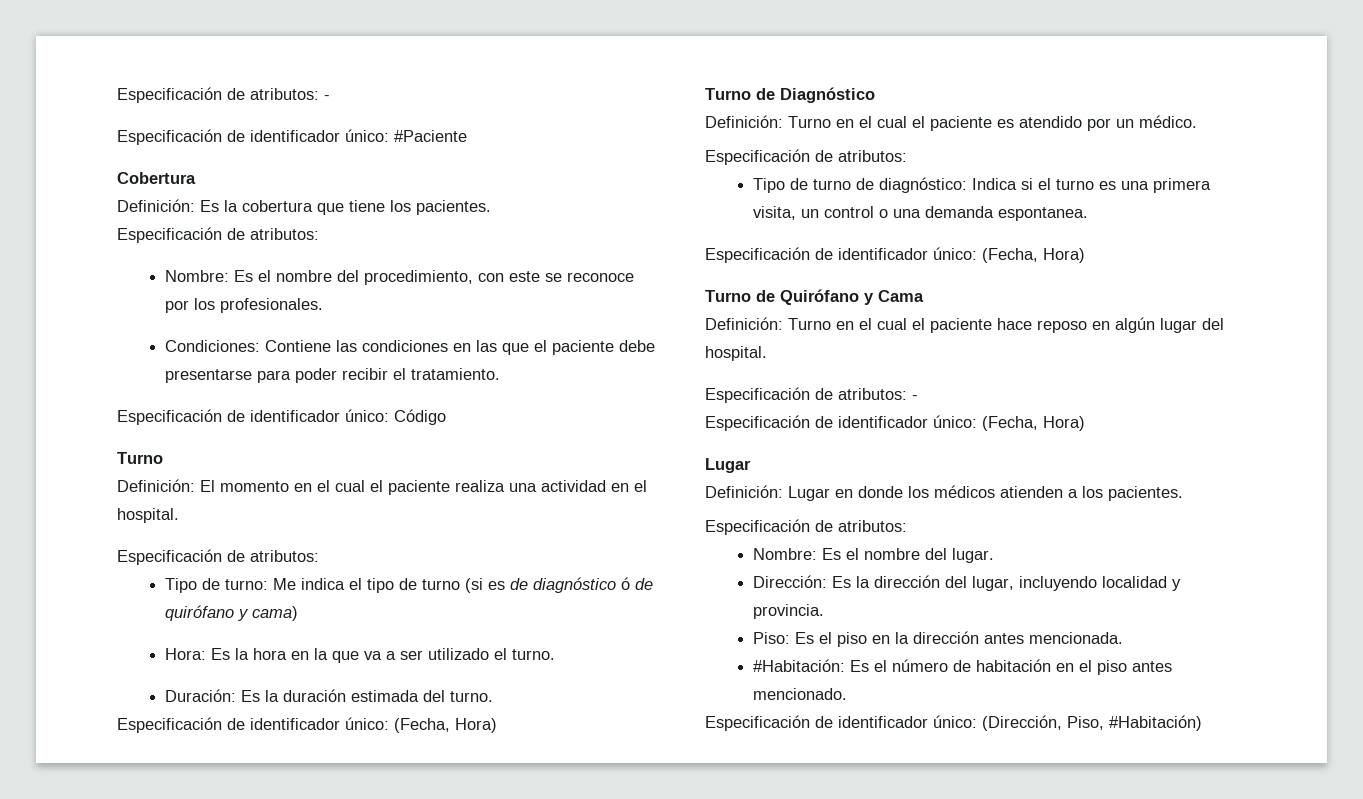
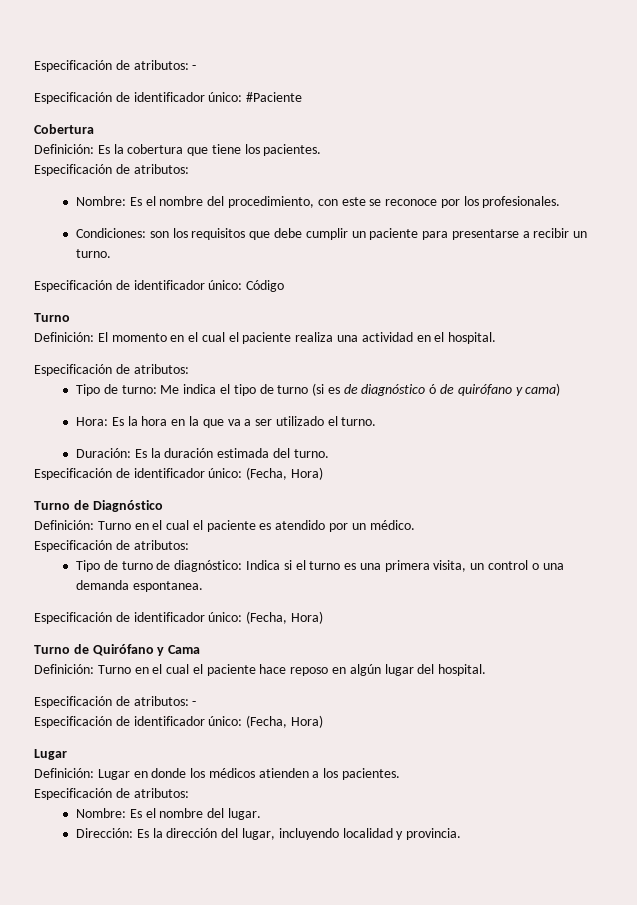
[264,340,655,355] [164,368,500,383] Contiene las condiciones en las que el paciente debe presentarse para poder recibir el tratamiento. -> [149,228,588,240] [76,249,112,258] son los requisitos que debe cumplir un paciente para presentarse a recibir un turno.
[752,631,1123,647] [752,659,1172,675] [752,688,847,700] [705,715,1202,731] // Piso: Es el piso en la dirección antes mencionada. // #Habitación: Es el número de habitación en el piso antes mencionado. // Especificación de identificador único: (Dirección, Piso, #Habitación) -> (462, 834) none

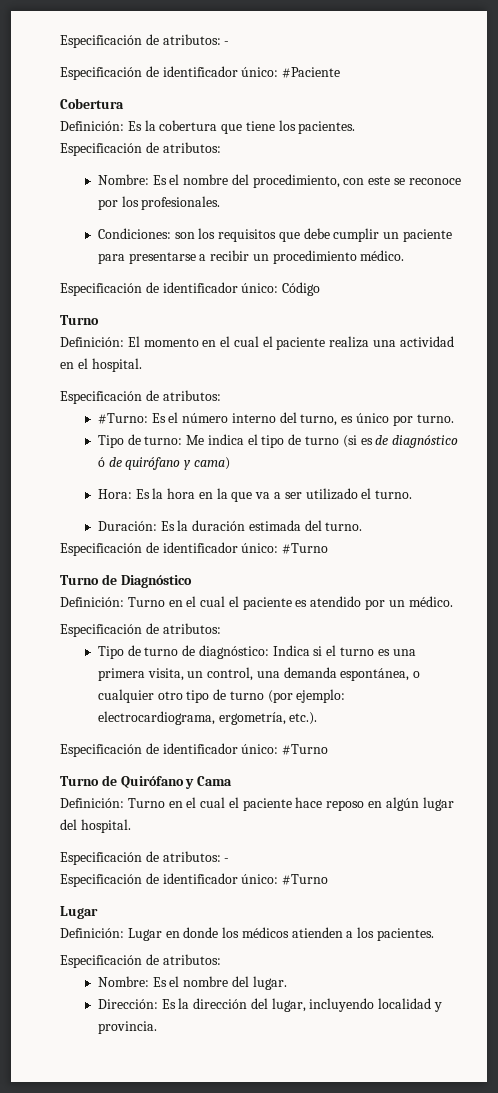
[76,249,112,258] turno. -> [272,250,405,264] procedimiento médico.
(189, 369) none -> [97,412,454,426] // #Turno: Es el número interno del turno, es único por turno.
[246,467,323,480] (Fecha, Hora) -> [282,543,329,554] #Turno
[487,560,564,570] [76,580,203,592] [34,611,323,624] control o una demanda espontanea. // Especificación de identificador único: (Fecha, Hora) -> [207,667,421,681] [97,689,346,703] [97,711,318,725] [60,743,329,757] control, una demanda espontánea, o cualquier otro tipo de turno (por ejemplo: electrocardiograma, ergometría, etc.). // Especificación de identificador único: #Turno
[246,715,323,728] (Fecha, Hora) -> [282,874,329,885] #Turno

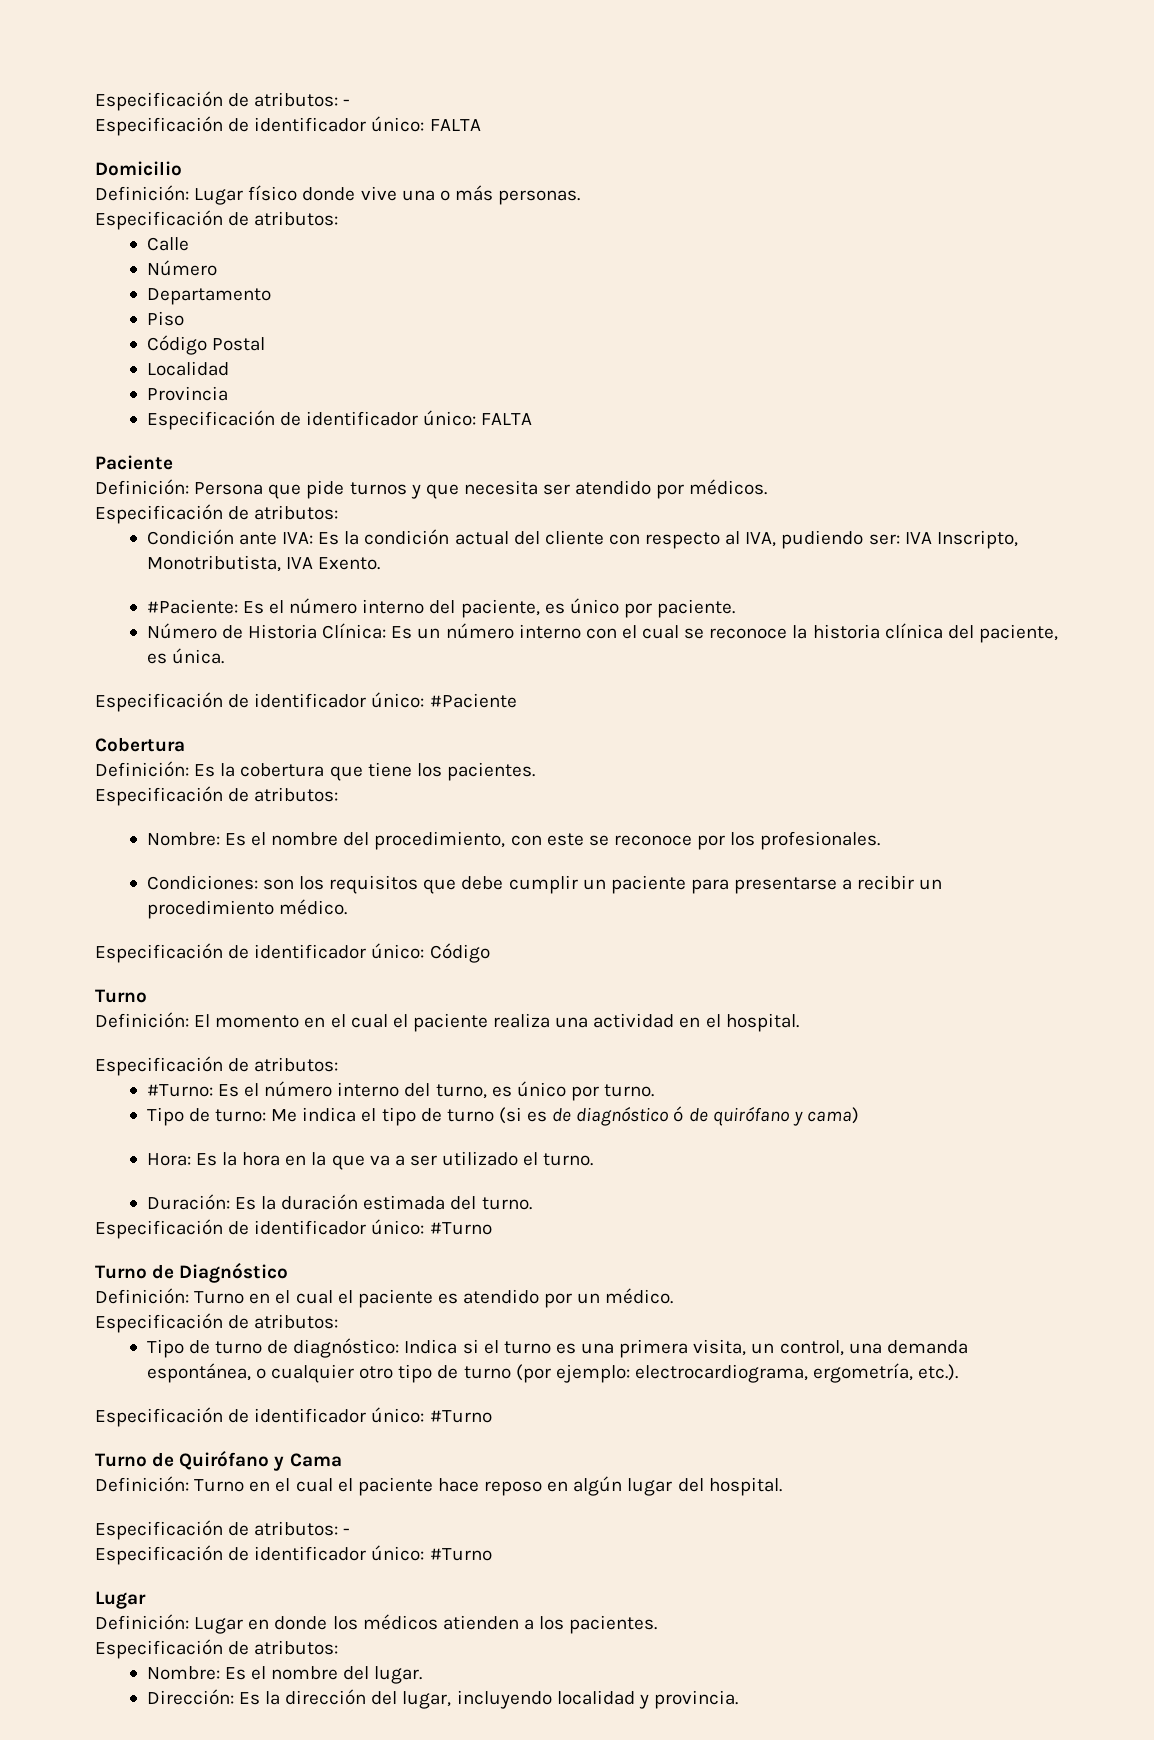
[60,34,230,48] Especificación de atributos: - -> [95,91,351,111] [95,116,481,136] [95,161,182,176] [95,185,581,205] [95,210,339,230] [146,237,189,251] [146,260,217,276] [146,288,271,305] [146,311,184,326] [146,335,265,355] [146,361,229,376] [146,386,228,401] [146,410,533,430] [95,455,173,470] [95,479,768,499] [95,504,339,524] [146,529,1018,549] [146,555,381,572] [146,598,736,618] [146,623,1058,643] [146,648,224,664] Especificación de atributos: - // Especificación de identificador único: FALTA // Domicilio // Definición: Lugar físico donde vive una o más personas. // Especificación de atributos: // Calle // Número // Departamento // Piso // Código Postal // Localidad // Provincia // Especificación de identificador único: FALTA // Paciente // Definición: Persona que pide turnos y que necesita ser atendido por médicos. // Especificación de atributos: // Condición ante IVA: Es la condición actual del cliente con respecto al IVA, pudiendo ser: IVA Inscripto, Monotributista, IVA Exento. // #Paciente: Es el número interno del paciente, es único por paciente. // Número de Historia Clínica: Es un número interno con el cual se reconoce la historia clínica del paciente, es única.

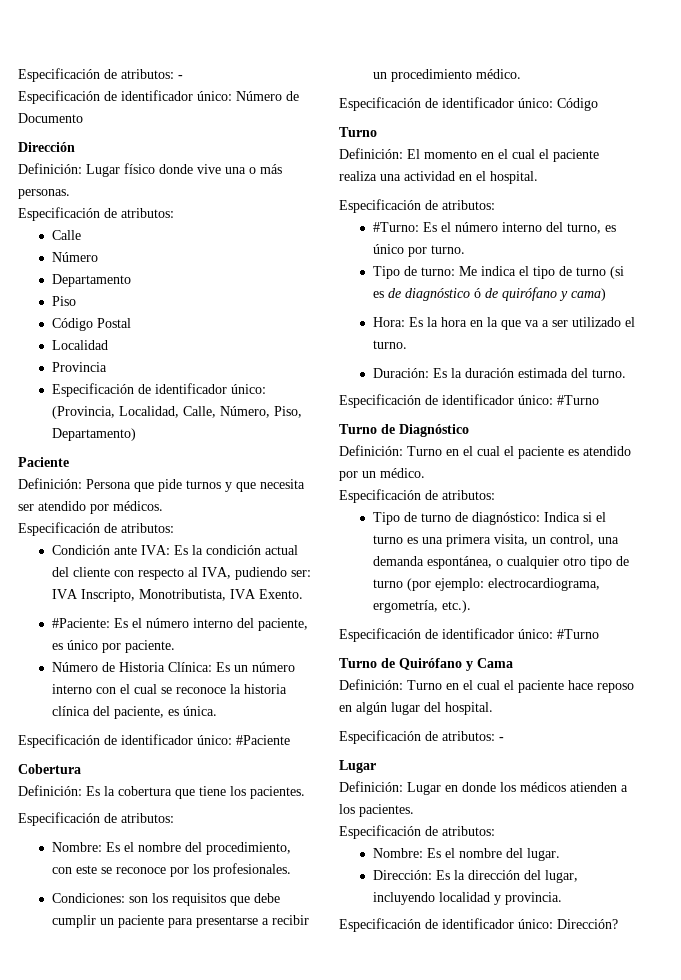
[95,91,351,111] [95,116,481,136] [95,161,182,176] Especificación de atributos: - // Especificación de identificador único: FALTA // Domicilio -> [18,68,183,82] [18,90,299,104] [18,113,83,123] [18,142,75,152] Especificación de atributos: - // Especificación de identificador único: Número de Documento // Dirección
[481,413,533,425] FALTA -> [52,406,303,419] [52,428,137,441] (Provincia, Localidad, Calle, Número, Piso, Departamento)
[95,1545,492,1565] // Especificación de identificador único: #Turno -> (504, 739) none
(738, 1699) none -> [339,918,618,932] // Especificación de identificador único: Dirección?

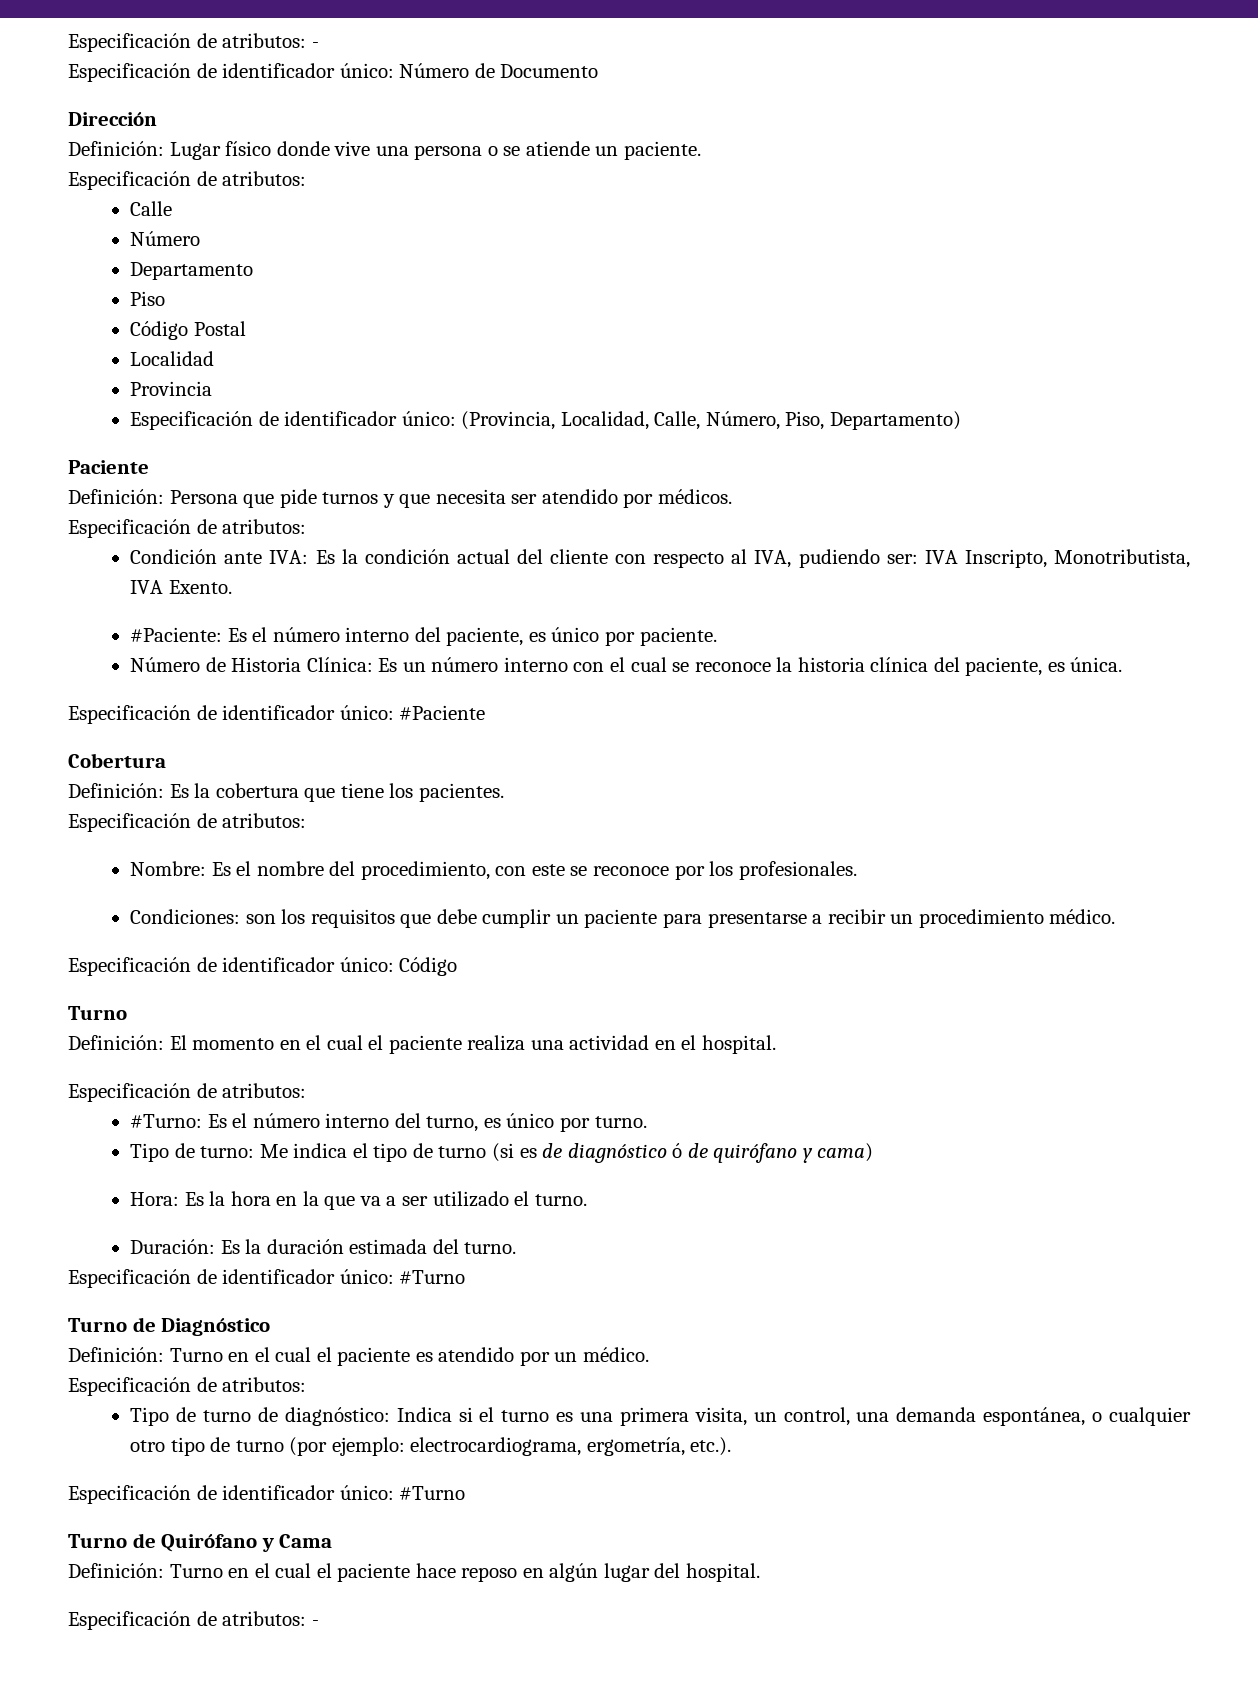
[249,164,282,174] [18,189,70,199] o más personas. -> [414,141,701,160] persona o se atiende un paciente.
[339,760,376,773] [339,781,628,795] [339,804,414,817] [339,825,495,839] [373,848,561,861] [373,870,579,883] [373,892,563,905] [339,918,618,932] // Lugar // Definición: Lugar en donde los médicos atienden a los pacientes. // Especificación de atributos: // Nombre: Es el nombre del lugar. // Dirección: Es la dirección del lugar, incluyendo localidad y provincia. // Especificación de identificador único: Dirección? -> (319, 1623) none

